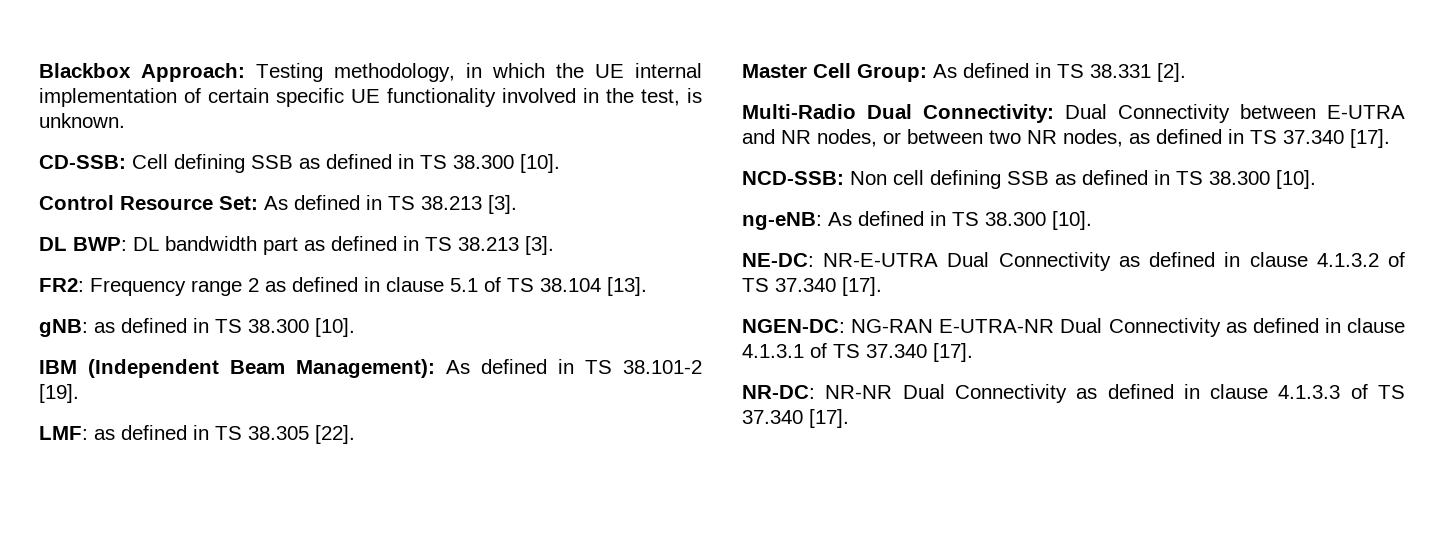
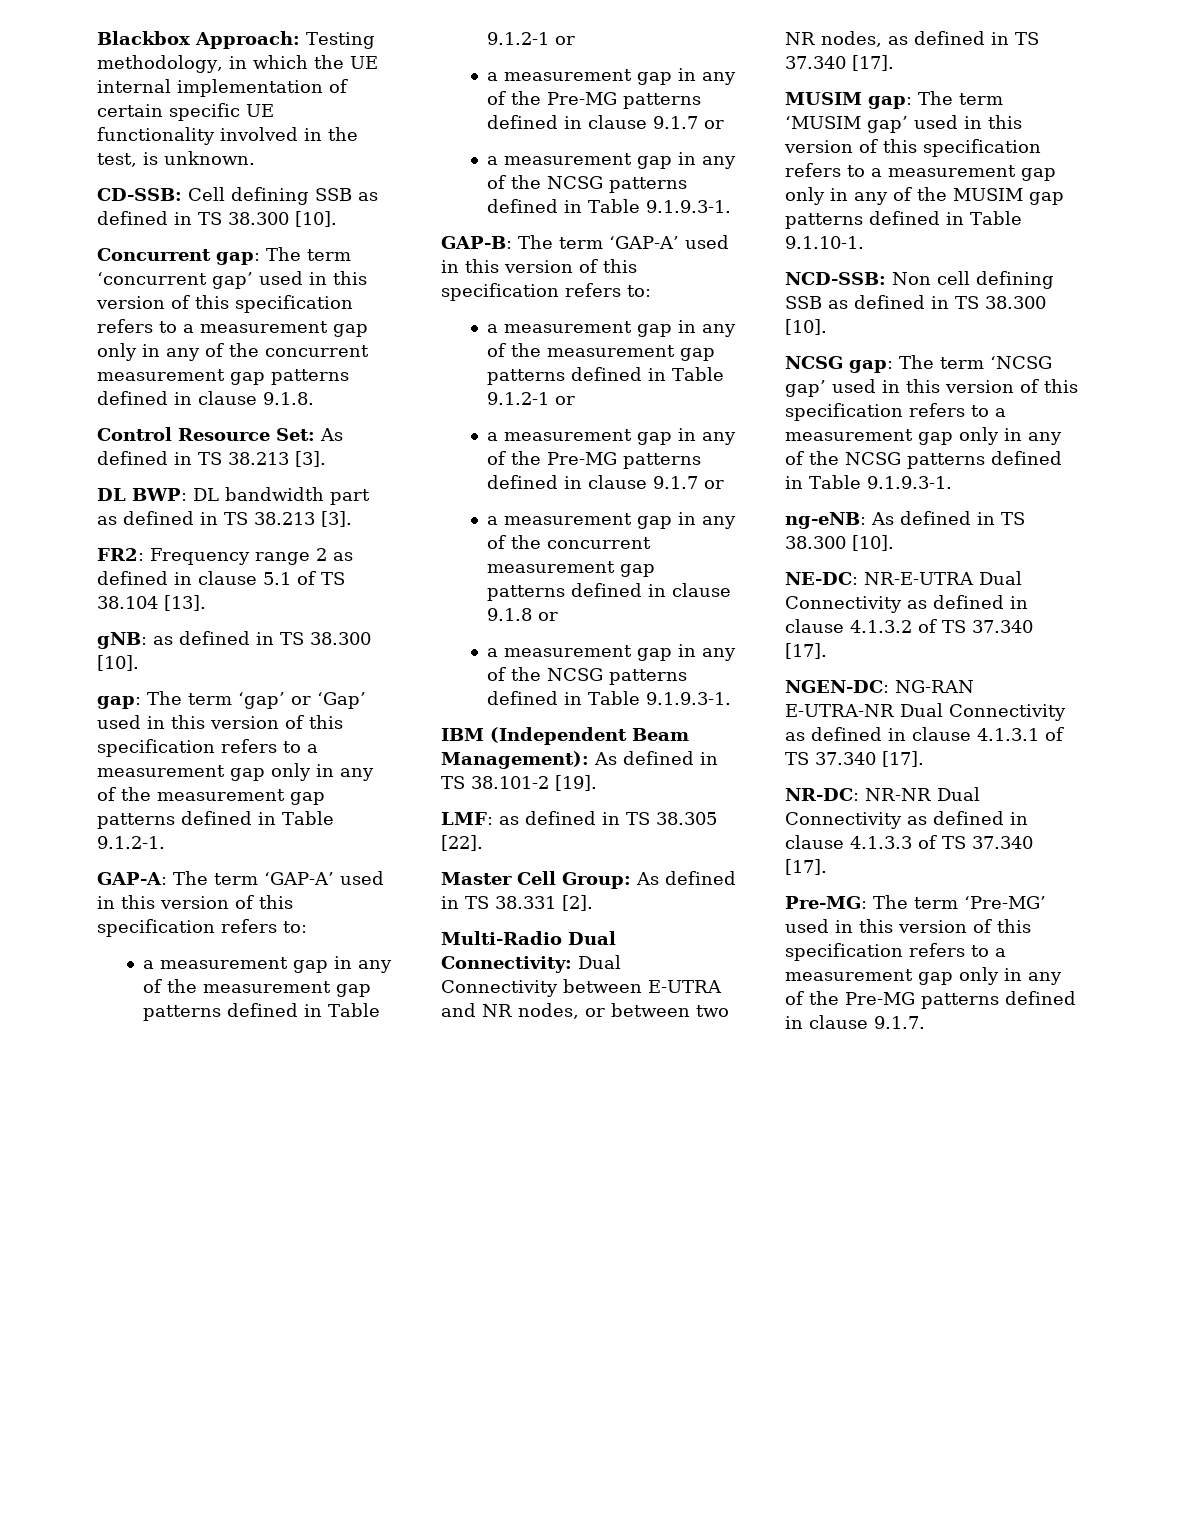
(560, 163) none -> [97,247,351,265] [97,271,367,289] [96,295,353,313] [97,319,368,337] [97,343,369,361] [97,369,349,385] [97,391,314,405] // Concurrent gap: The term ‘concurrent gap’ used in this version of this specification refers to a measurement gap only in any of the concurrent measurement gap patterns defined in clause 9.1.8.
(355, 327) none -> [97,691,366,709] [97,715,343,729] [97,739,318,757] [97,763,374,781] [97,787,325,805] [97,811,334,829] [97,836,165,849] [97,871,384,885] [97,895,293,909] [97,919,307,937] [143,956,393,973] [143,979,372,997] [143,1003,381,1021] [487,32,576,45] [487,68,737,85] [487,91,702,109] [487,115,725,129] [487,152,737,169] [487,175,688,193] [487,199,732,213] [441,235,729,249] [441,259,637,273] [441,283,651,301] [487,320,737,337] [487,343,716,361] [487,367,725,385] [487,392,576,405] [487,428,737,445] [487,451,702,469] [487,475,725,489] [487,512,737,529] [487,535,652,549] [487,561,656,577] [487,583,732,601] [487,608,559,621] [487,644,737,661] [487,667,688,685] [487,691,732,705] // gap: The term ‘gap’ or ‘Gap’ used in this version of this specification refers to a measurement gap only in any of the measurement gap patterns defined in Table 9.1.2-1. // GAP-A: The term ‘GAP-A’ used in this version of this specification refers to: // a measurement gap in any of the measurement gap patterns defined in Table 9.1.2-1 or // a measurement gap in any of the Pre-MG patterns defined in clause 9.1.7 or // a measurement gap in any of the NCSG patterns defined in Table 9.1.9.3-1. // GAP-B: The term ‘GAP-A’ used in this version of this specification refers to: // a measurement gap in any of the measurement gap patterns defined in Table 9.1.2-1 or // a measurement gap in any of the Pre-MG patterns defined in clause 9.1.7 or // a measurement gap in any of the concurrent measurement gap patterns defined in clause 9.1.8 or // a measurement gap in any of the NCSG patterns defined in Table 9.1.9.3-1.
(1390, 138) none -> [785,91,1003,109] [785,115,1022,133] [784,139,1041,157] [785,163,1056,181] [785,187,1064,205] [785,211,1022,229] [785,236,864,249] // MUSIM gap: The term ‘MUSIM gap’ used in this version of this specification refers to a measurement gap only in any of the MUSIM gap patterns defined in Table 9.1.10-1.
(1316, 179) none -> [785,355,1052,373] [785,379,1078,397] [785,403,1006,421] [785,427,1062,445] [785,451,1062,469] [785,475,952,489] // NCSG gap: The term ‘NCSG gap’ used in this version of this specification refers to a measurement gap only in any of the NCSG patterns defined in Table 9.1.9.3-1.
(849, 418) none -> [785,895,1046,909] [785,919,1031,933] [785,943,1006,961] [785,967,1062,985] [785,991,1076,1009] [785,1015,925,1029] // Pre-MG: The term ‘Pre-MG’ used in this version of this specification refers to a measurement gap only in any of the Pre-MG patterns defined in clause 9.1.7.

